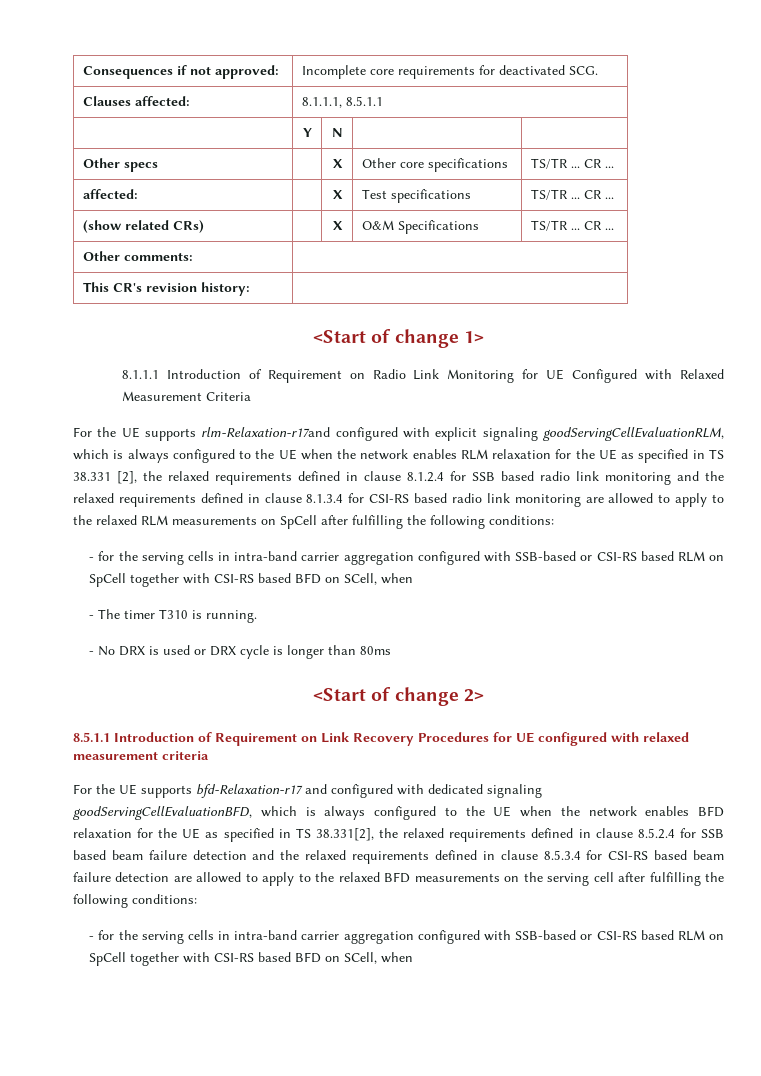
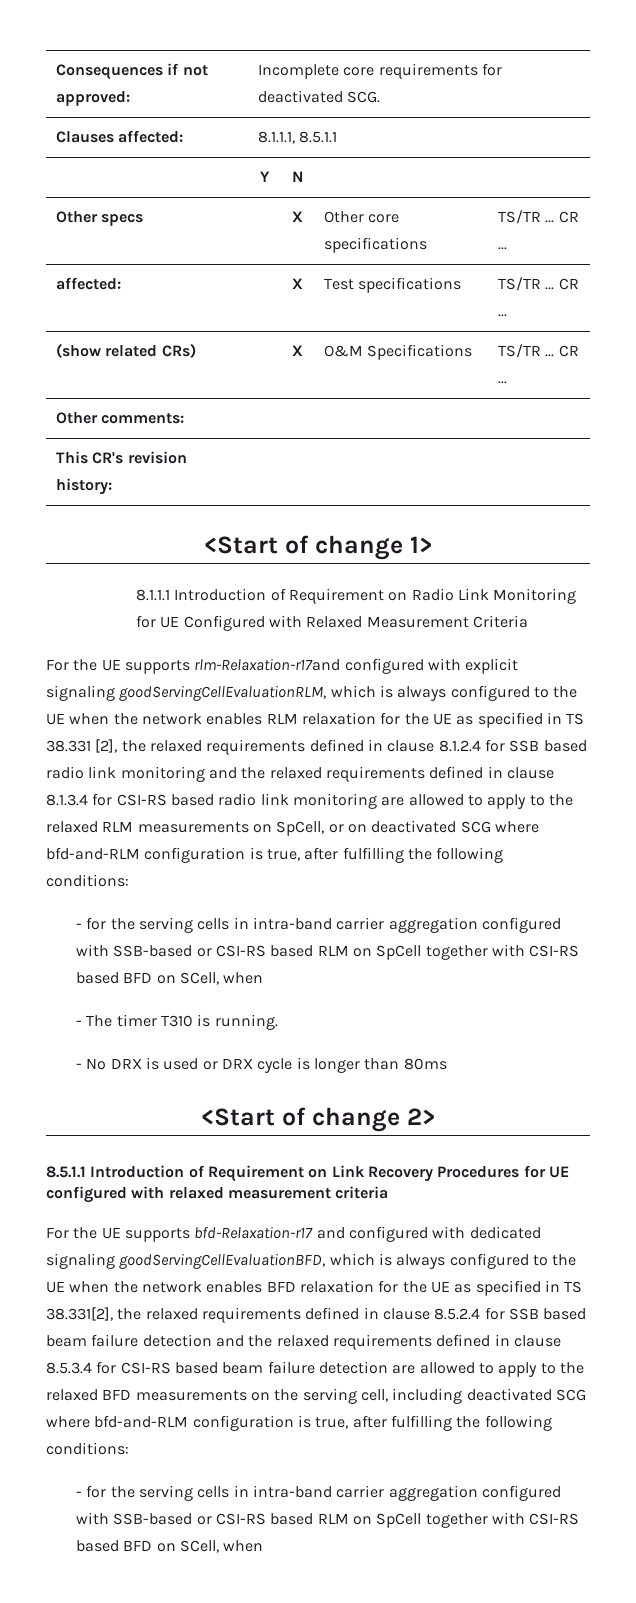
[280,515,317,529] SpCell -> [276,820,539,836] [46,847,300,863] SpCell, or on deactivated SCG where bfd-and-RLM configuration is true,
[593,872,614,882] cell -> [360,1388,586,1404] [46,1415,349,1431] cell, including deactivated SCG where bfd-and-RLM configuration is true,

